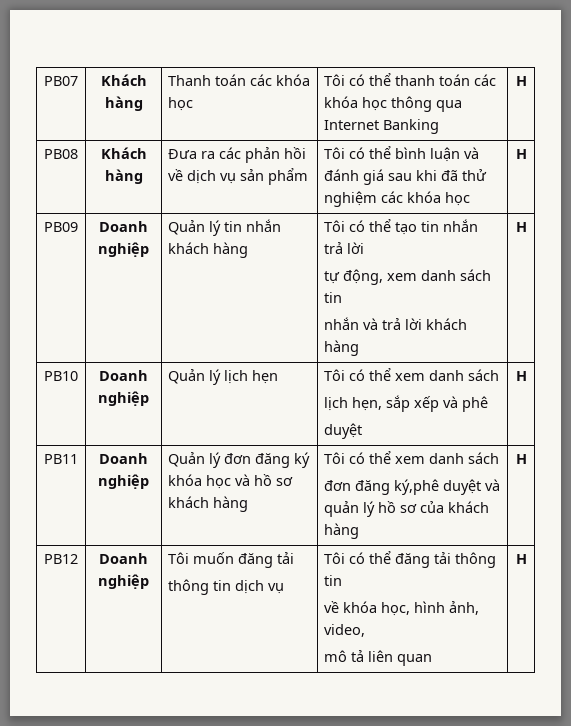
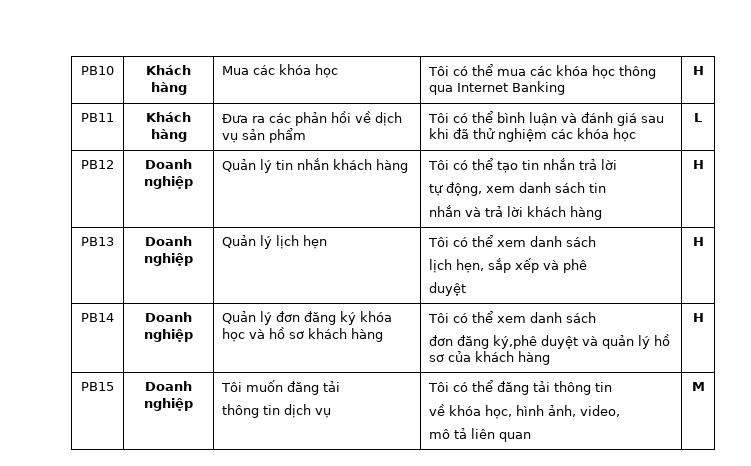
[44,76,78,86] [100,74,147,86] [104,96,143,111] [168,74,247,86] PB07 | Khách hàng | Thanh toán -> [81,66,114,75] [146,65,191,75] [150,82,187,95] [222,66,250,75] PB10 | Khách hàng | Mua
[395,74,471,86] thanh toán -> [497,69,527,76] mua
[44,149,78,159] PB08 -> [81,113,114,122] PB11
[515,149,527,159] [44,222,78,232] H // PB09 -> [694,113,702,122] [81,160,114,169] L // PB12
[44,371,78,381] PB10 -> [81,237,114,246] PB13
[44,454,78,464] PB11 -> [81,313,114,322] PB14
[44,554,78,564] PB12 -> [81,382,114,391] PB15
[515,554,527,564] H -> [691,382,705,391] M

